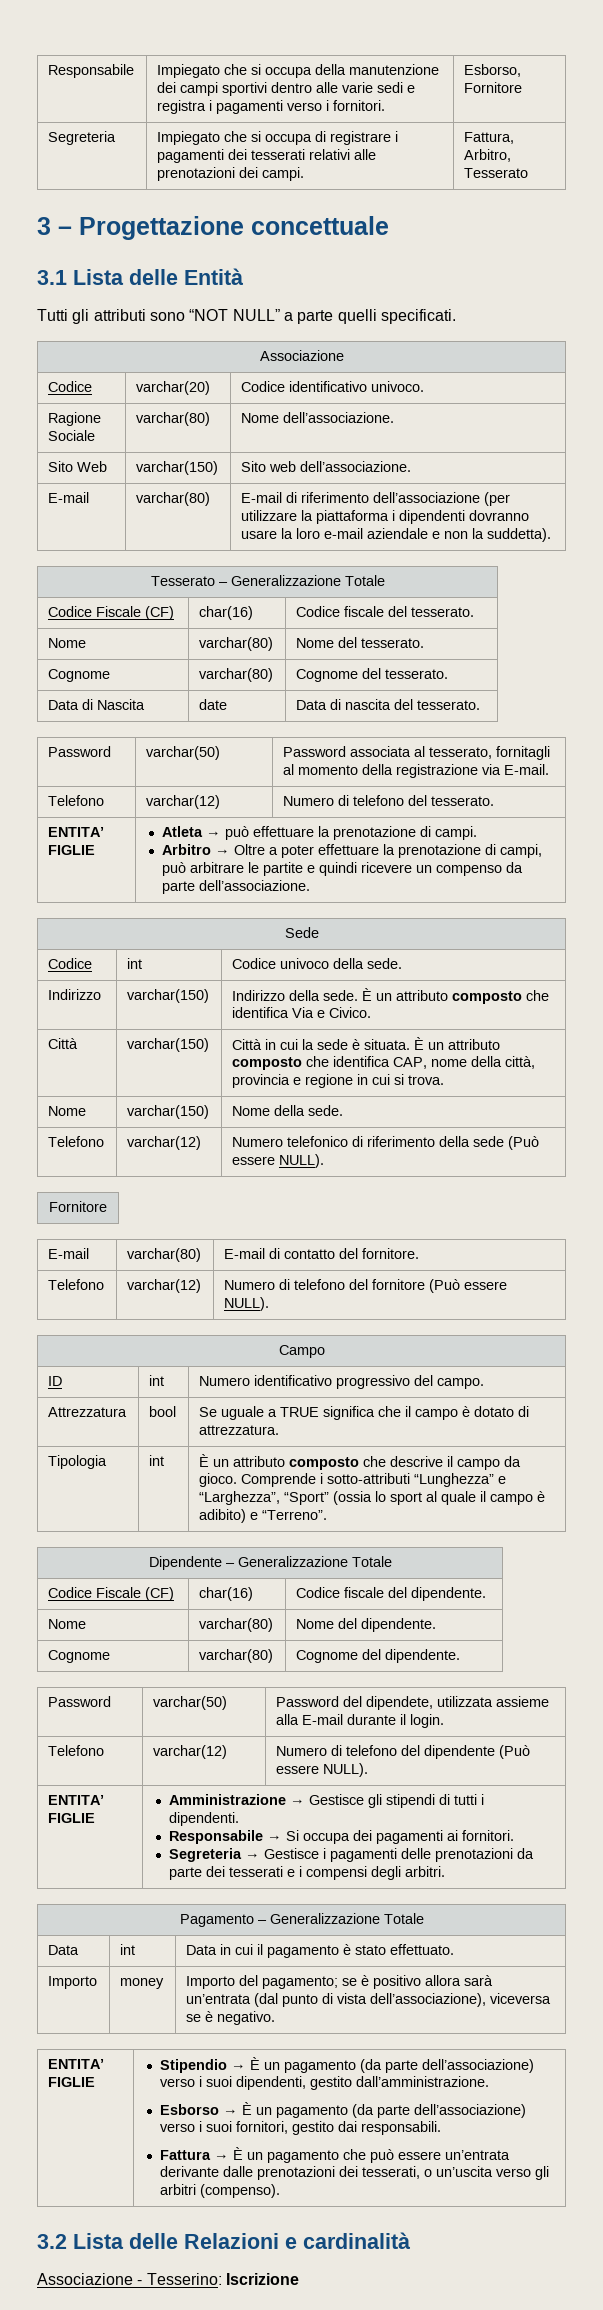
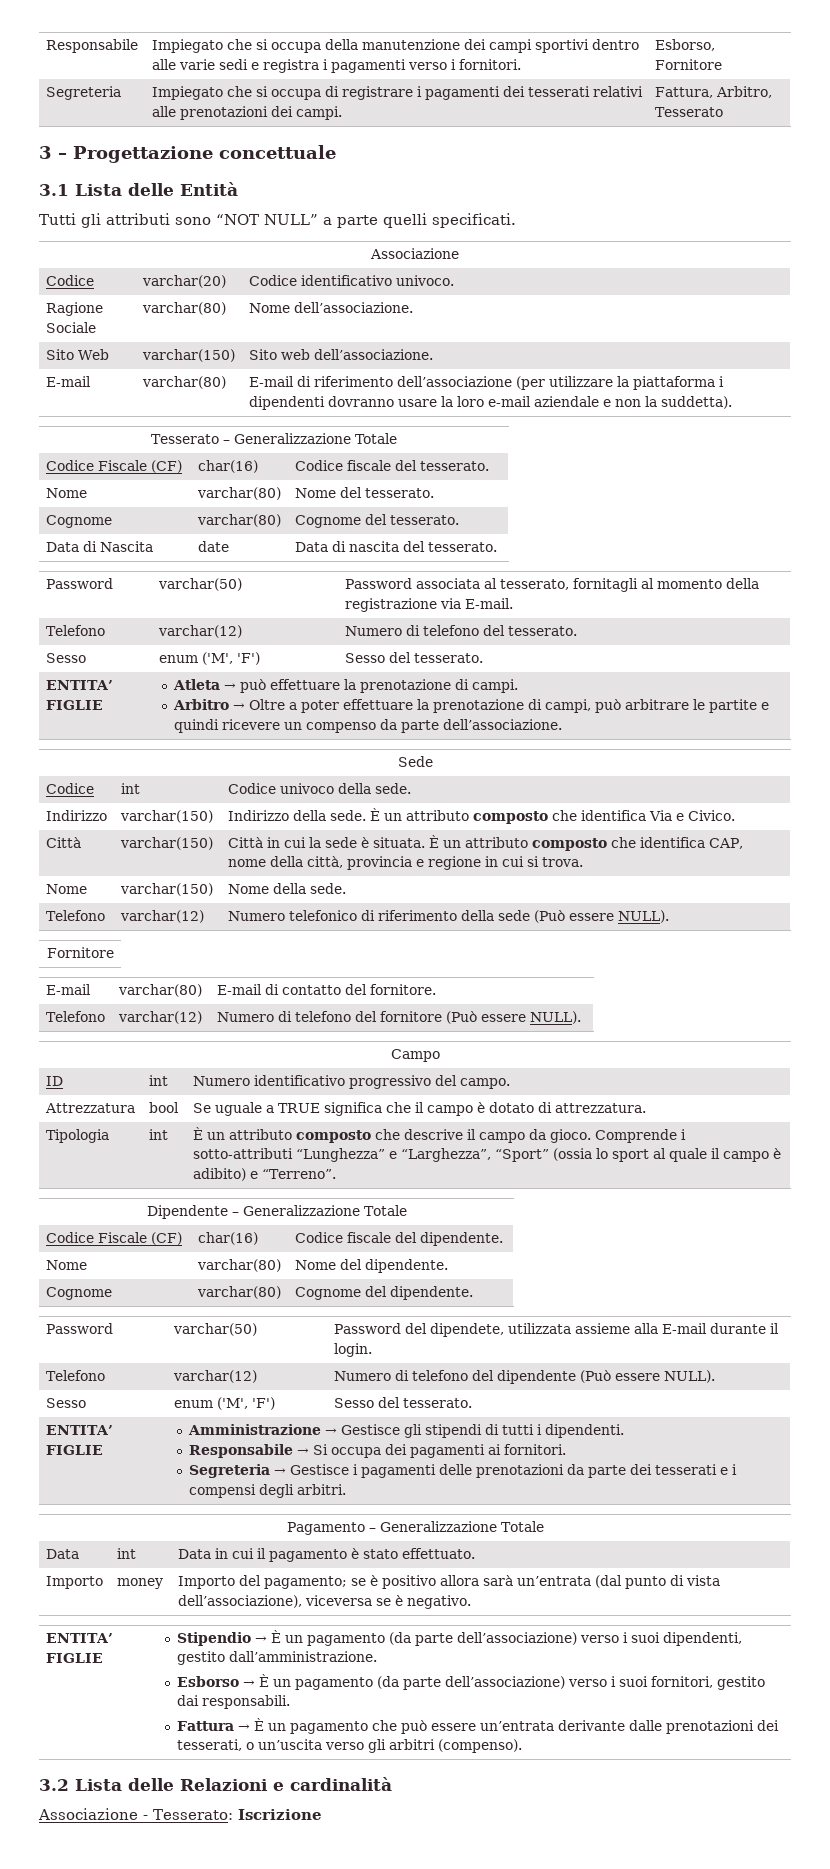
(495, 801) none -> [45,653,86,663] [158,652,260,665] [344,652,483,663] // Sesso | enum ('M', 'F') | Sesso del tesserato.
(369, 1770) none -> [45,1398,86,1408] [173,1397,275,1410] [333,1397,472,1408] // Sesso | enum ('M', 'F') | Sesso del tesserato.
[146,2273,222,2285] Tesserino: -> [153,1809,233,1820] Tesserato:

